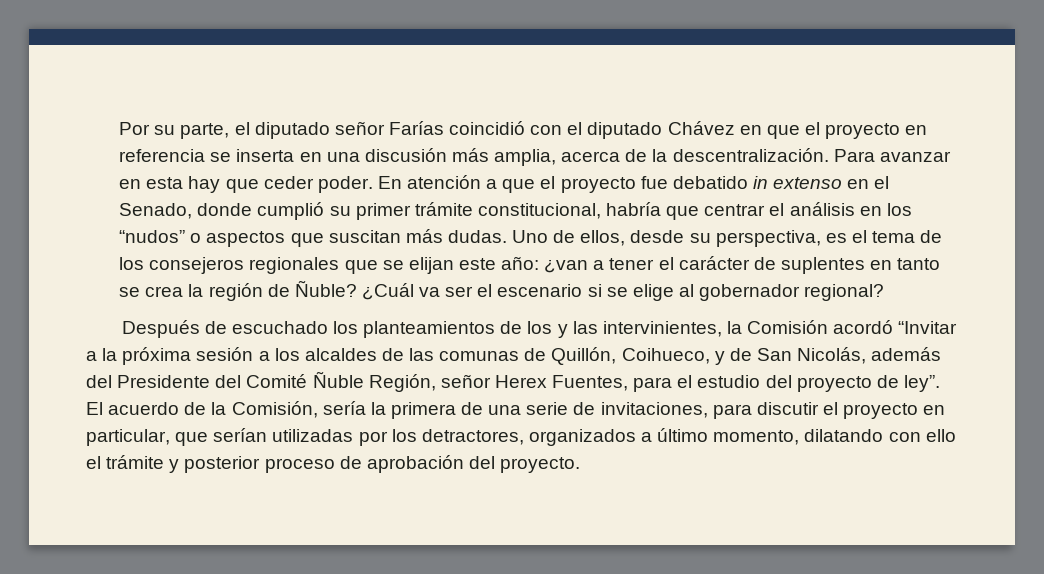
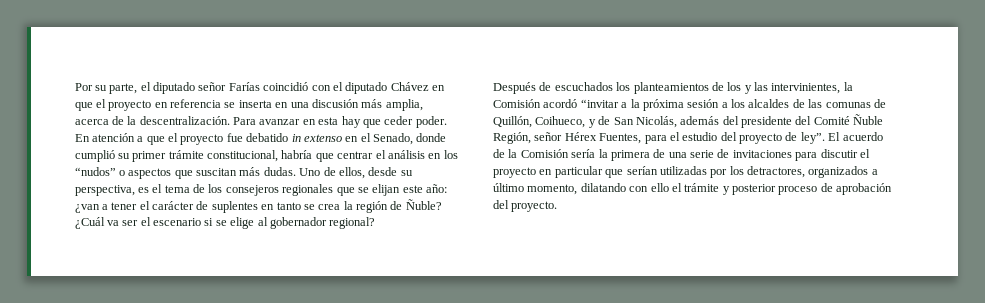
[231,321,328,334] escuchado -> [554,82,613,91] escuchados
[898,321,958,334] “Invitar -> [580,99,619,108] “invitar
[117,375,211,388] Presidente -> [741,116,792,128] presidente
[494,375,547,388] Herex -> [564,132,597,141] Hérex
[231,401,318,418] Comisión, -> [520,149,569,158] Comisión
[600,402,708,418] invitaciones, -> [732,150,792,158] invitaciones
[86,429,170,446] particular, -> [554,166,603,178] particular

